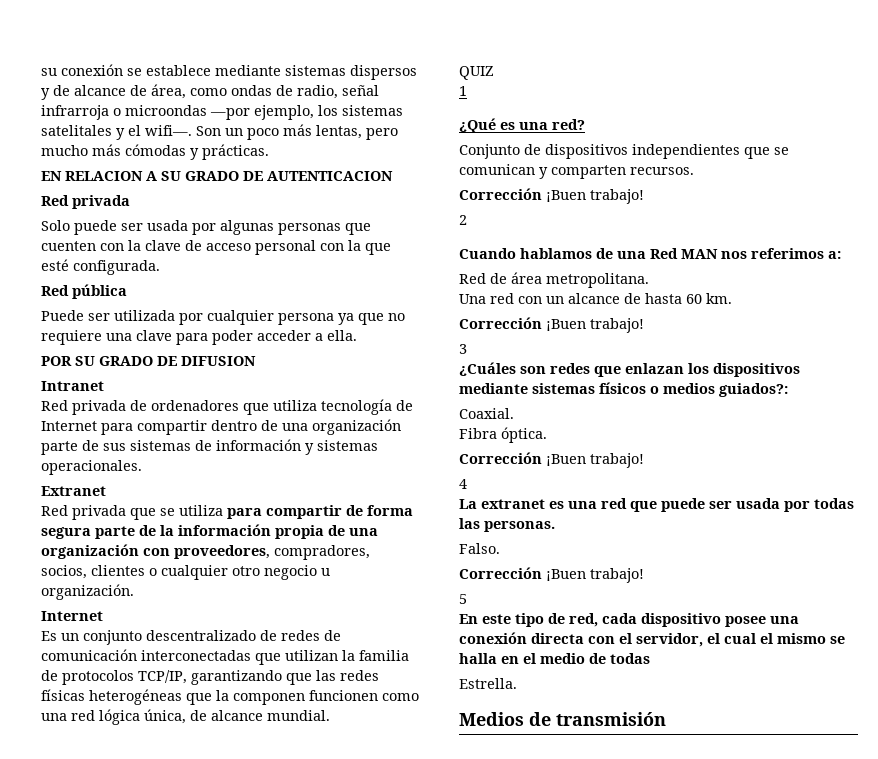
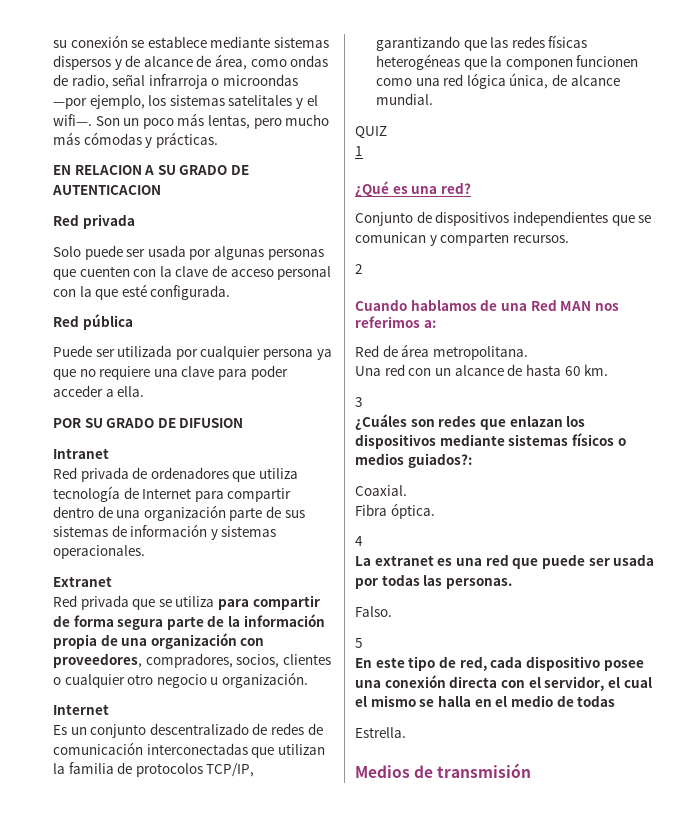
[459,188,644,204] // Corrección ¡Buen trabajo! -> (569, 239) none
[459,317,644,333] // Corrección ¡Buen trabajo! -> (609, 370) none
[459,452,644,468] // Corrección ¡Buen trabajo! -> (435, 511) none
[459,567,644,583] // Corrección ¡Buen trabajo! -> (392, 611) none

